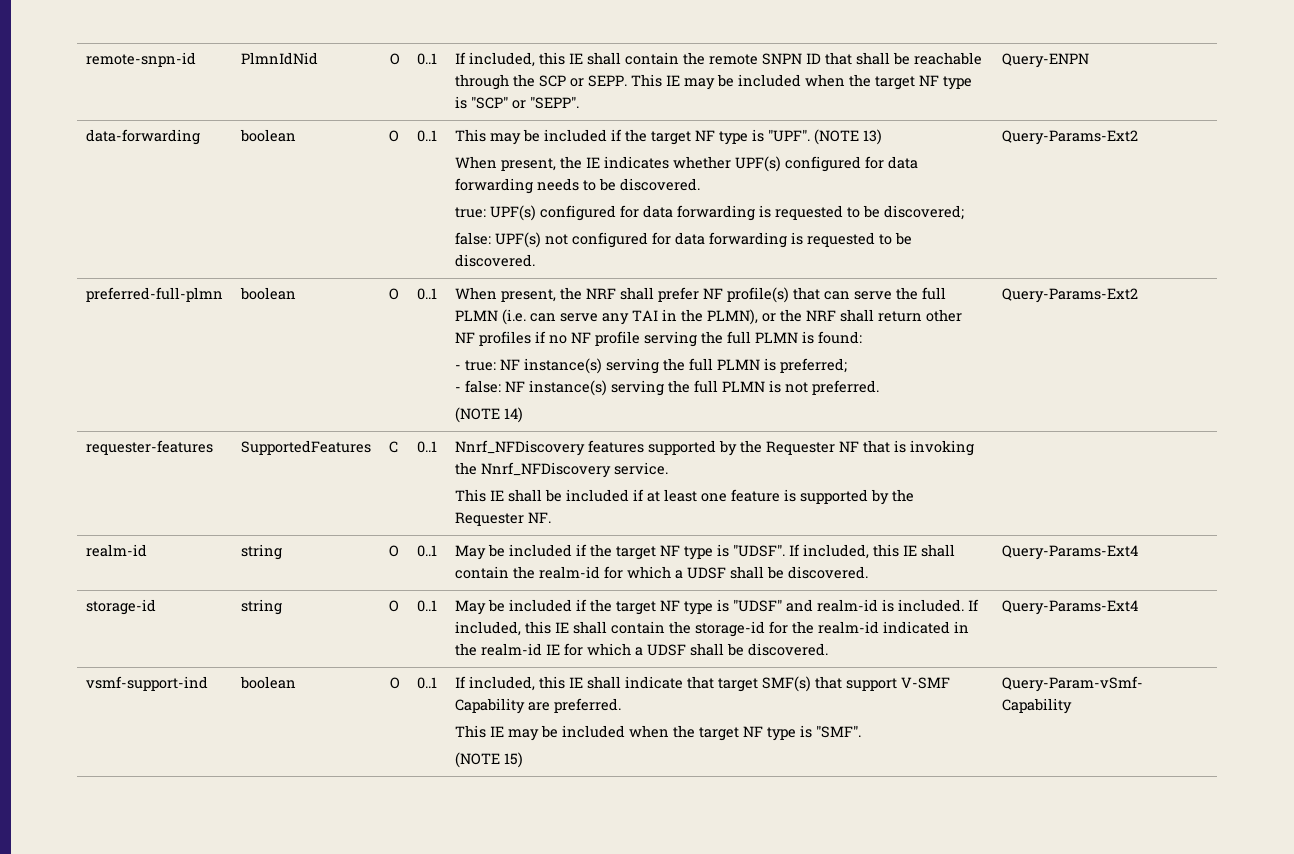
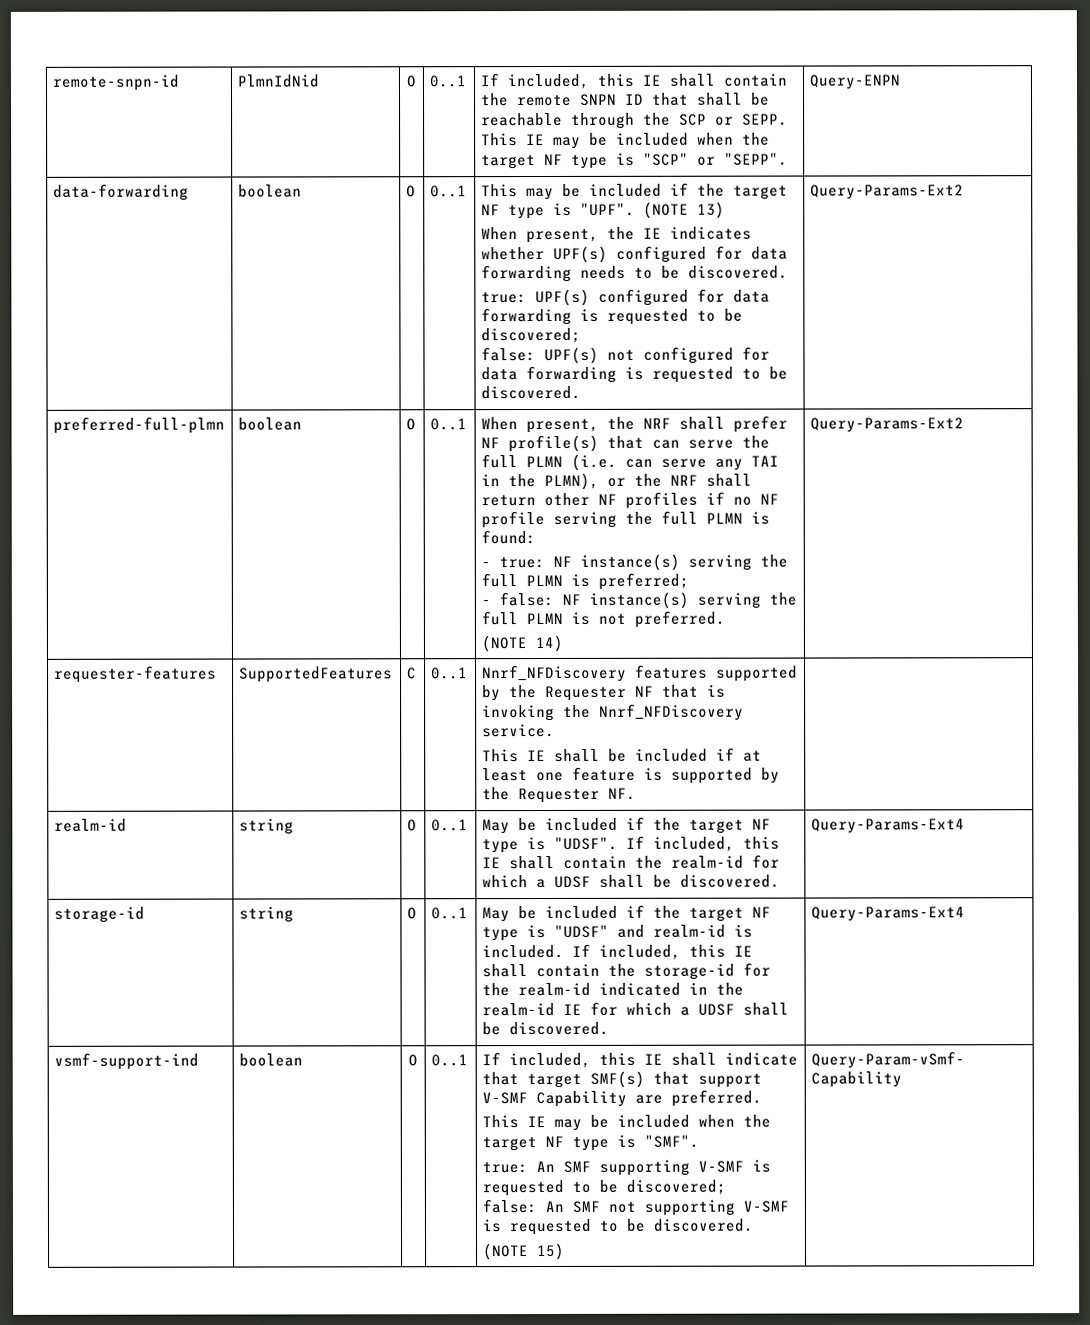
(861, 731) none -> [481,1159,771,1176] [481,1179,726,1197] [481,1199,789,1216] [481,1218,753,1236] // true: An SMF supporting V-SMF is requested to be discovered; // false: An SMF not supporting V-SMF is requested to be discovered.

